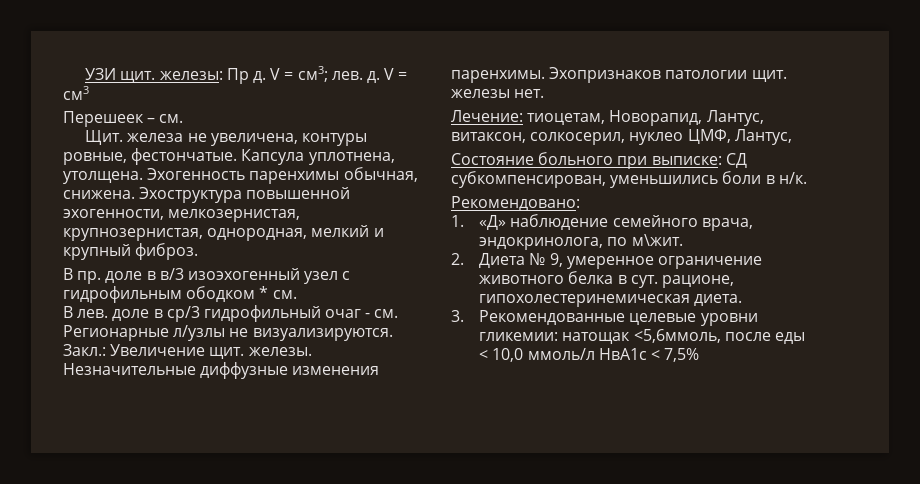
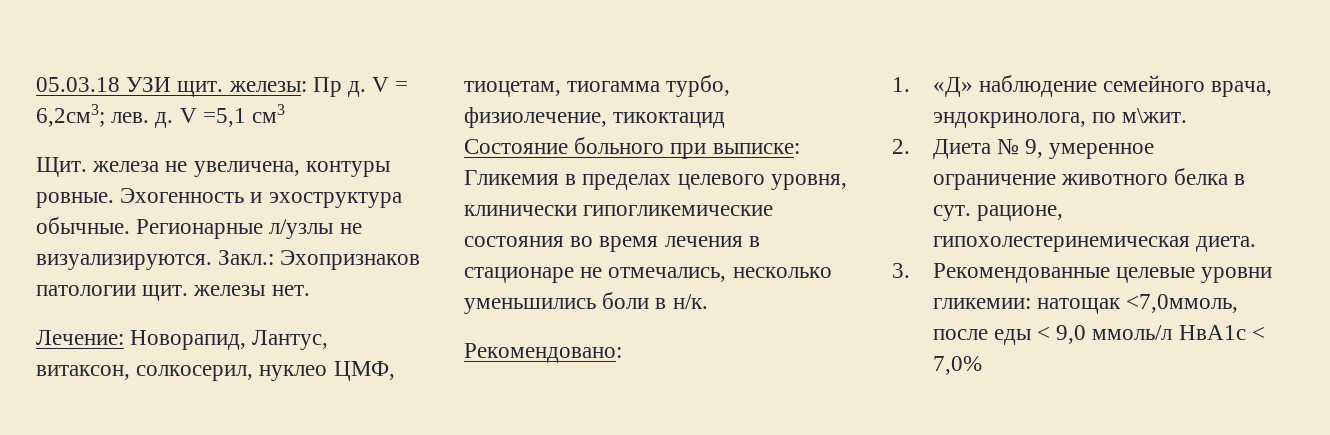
(85, 74) none -> [36,77,120,92] 05.03.18
[297,66,328,82] см3; -> [36,104,105,127] 6,2см3;
[398,72,408,80] = -> [202,108,246,127] =5,1
[63,111,184,127] // Перешеек – см. -> (286, 113) none
[63,148,395,165] [63,167,418,184] [63,187,351,203] [63,209,301,222] [63,225,384,241] [63,243,199,260] [63,268,351,284] [63,286,297,303] [63,305,399,322] ровные, фестончатые. Капсула уплотнена, утолщена. Эхогенность паренхимы обычная, снижена. Эхоструктура повышенной эхогенности, мелкозернистая, крупнозернистая, однородная, мелкий и крупный фиброз. // В пр. доле в в/3 изоэхогенный узел с гидрофильным ободком * см. // В лев. доле в ср/3 гидрофильный очаг - см. -> [36,188,402,208] [36,217,130,234] ровные. Эхогенность и эхоструктура обычные.
[110,344,312,359] [63,362,380,379] [451,70,545,83] Увеличение щит. железы. Незначительные диффузные изменения паренхимы. -> (275, 257) none
[527,113,606,125] тиоцетам, -> (124, 337) none
[734,129,792,145] Лантус, -> [464,75,731,97] [464,107,726,128] тиоцетам, тиогамма турбо, физиолечение, тикоктацид
[725,153,747,168] [451,171,606,188] СД субкомпенсирован, -> [464,170,847,190] [464,205,774,216] [464,236,760,252] [464,267,832,283] Гликемия в пределах целевого уровня, клинически гипогликемические состояния во время лечения в стационаре не отмечались, несколько
[633,329,721,343] <5,6ммоль, -> [1125,294,1238,313] <7,0ммоль,
[492,348,524,362] 10,0 -> [1056,325,1087,344] 9,0
[664,348,700,362] 7,5% -> [932,356,982,375] 7,0%

